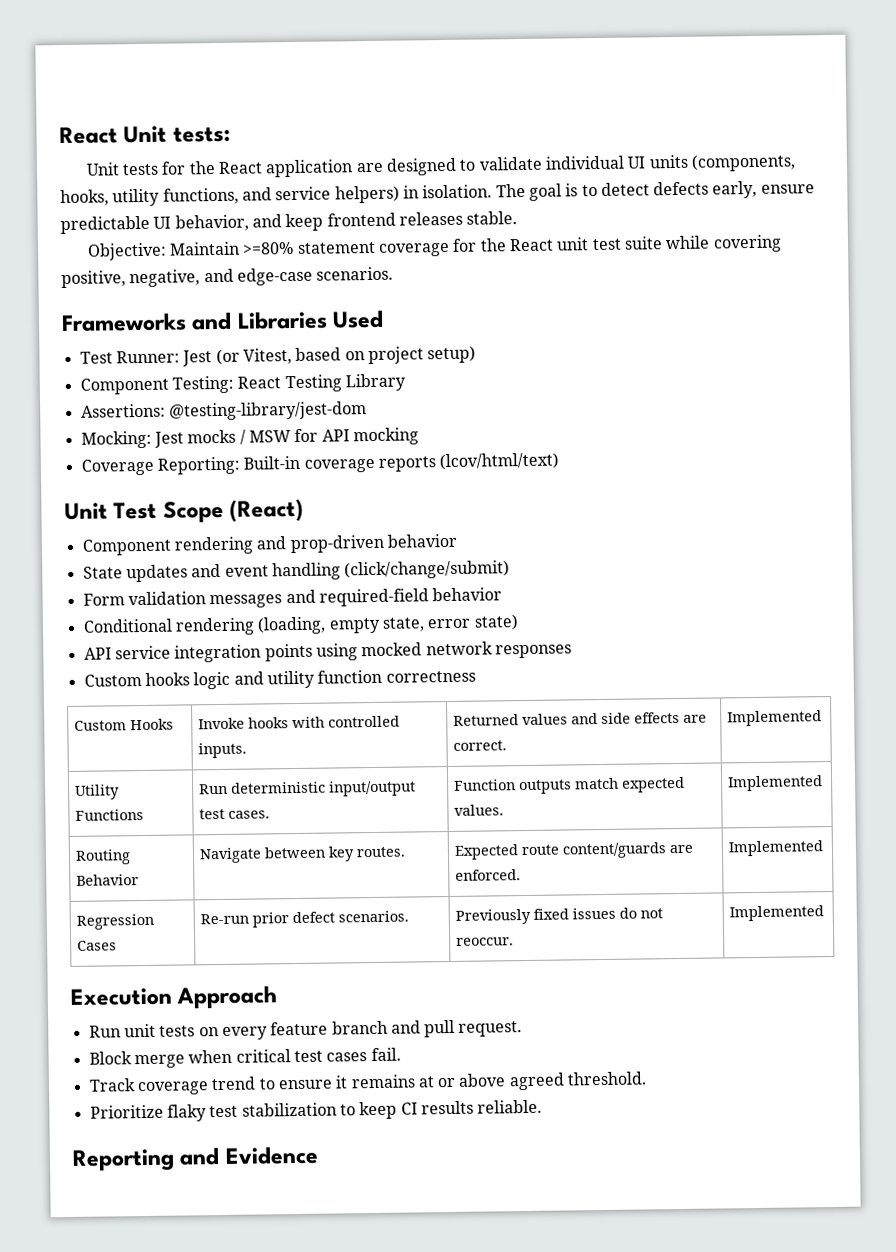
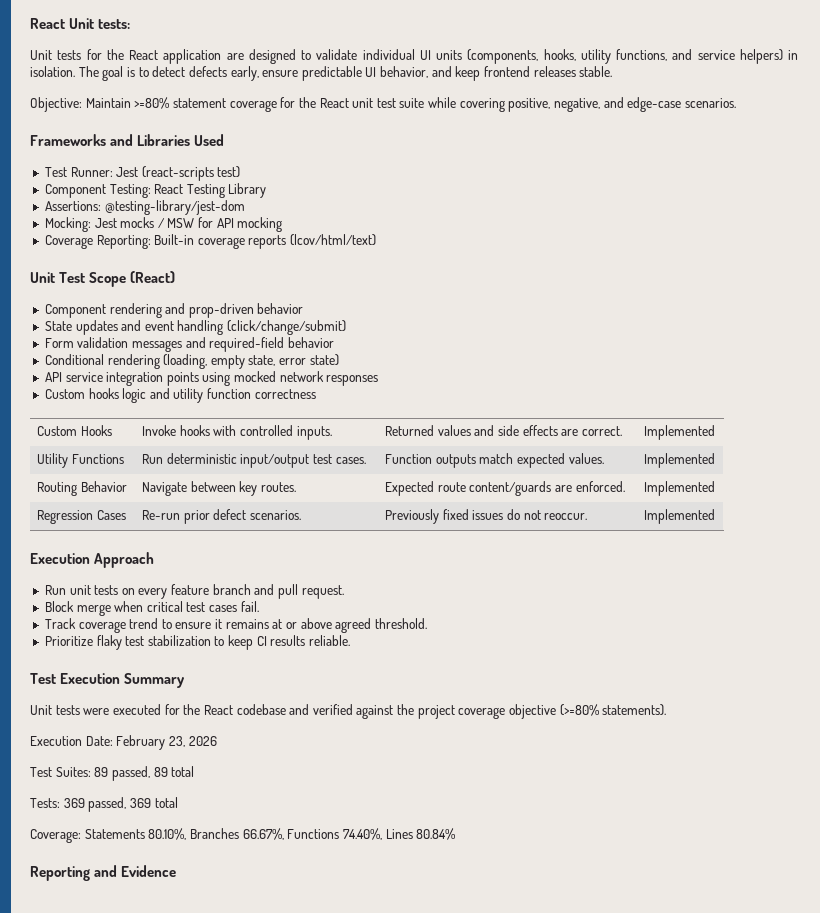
[215,345,477,366] (or Vitest, based on project setup) -> [141,166,241,181] (react-scripts test)
(543, 1106) none -> [30,673,186,688] [30,704,667,719] [30,735,217,750] [30,766,195,781] [30,797,178,812] [30,828,456,843] // Test Execution Summary // Unit tests were executed for the React codebase and verified against the project coverage objective (>=80% statements). // Execution Date: February 23, 2026 // Test Suites: 89 passed, 89 total // Tests: 369 passed, 369 total // Coverage: Statements 80.10%, Branches 66.67%, Functions 74.40%, Lines 80.84%

